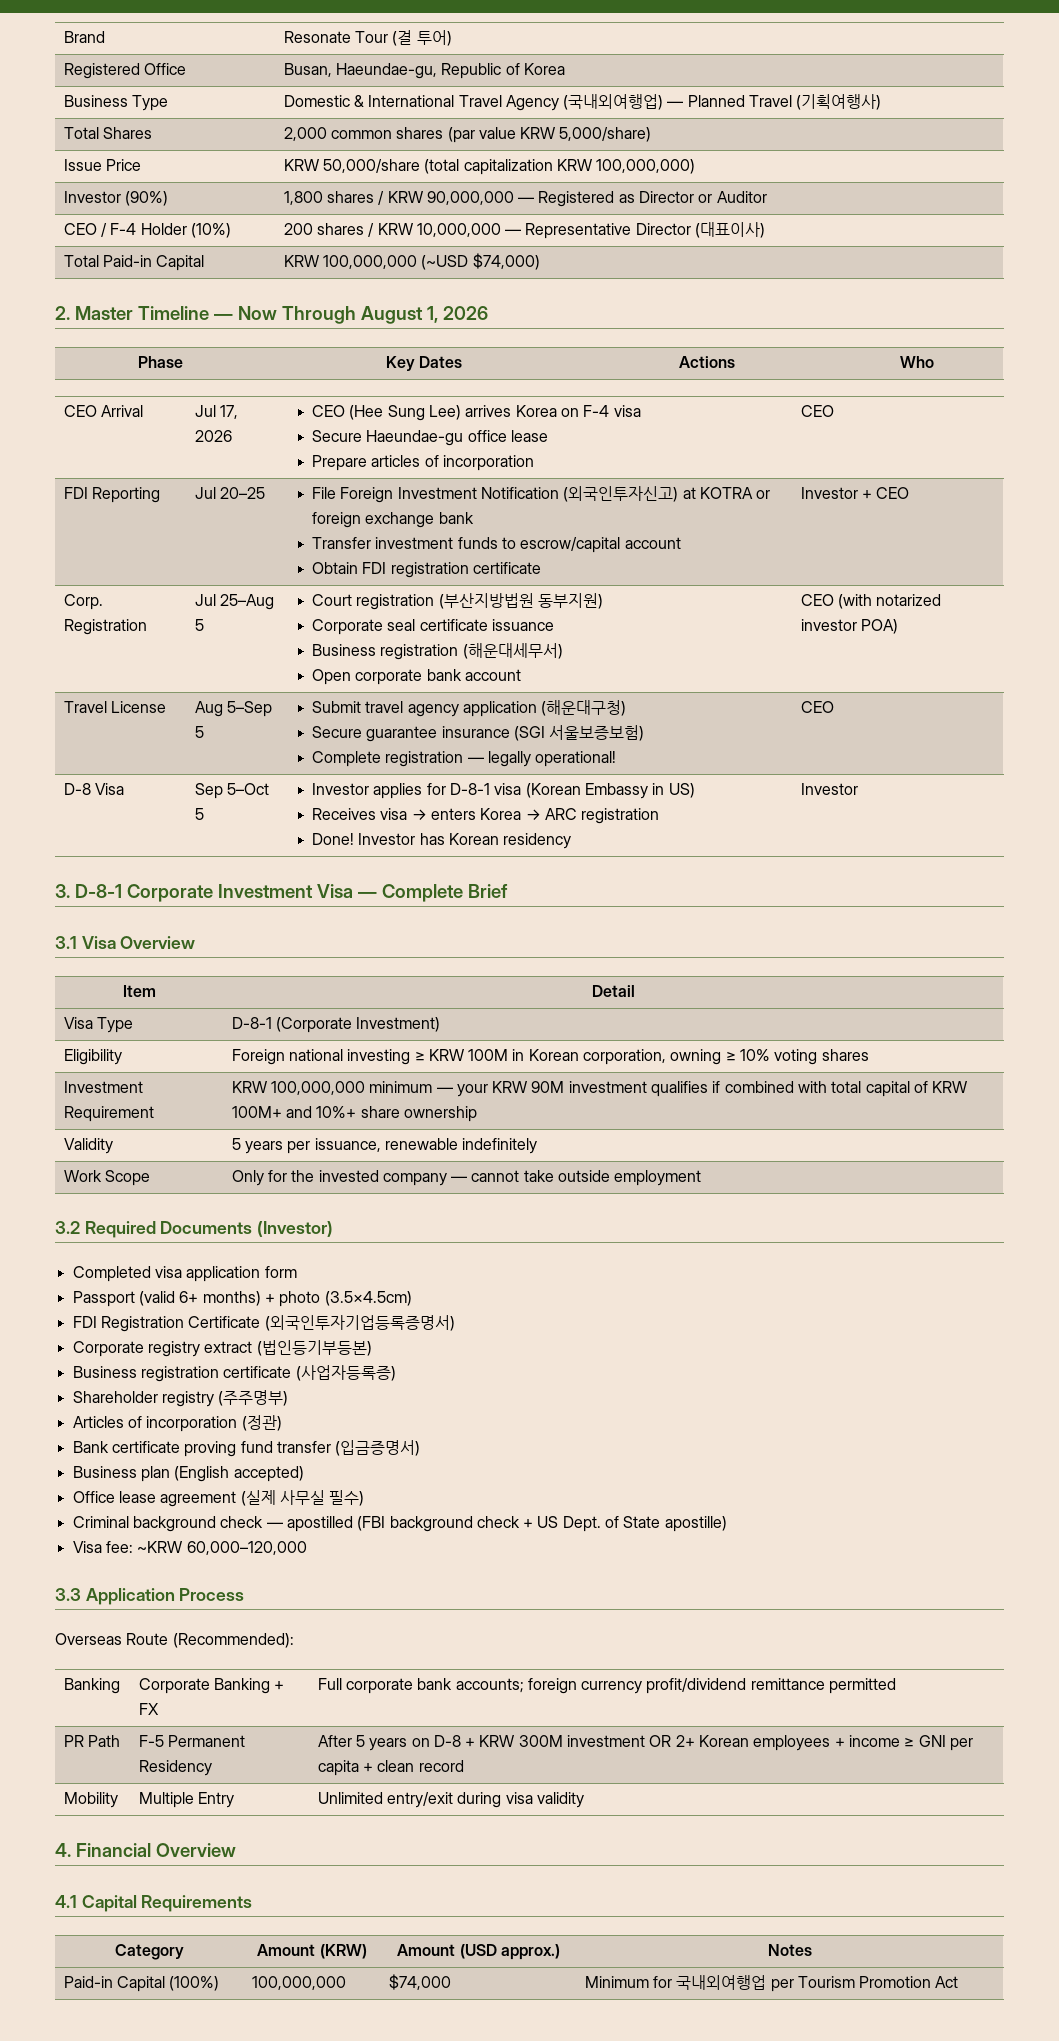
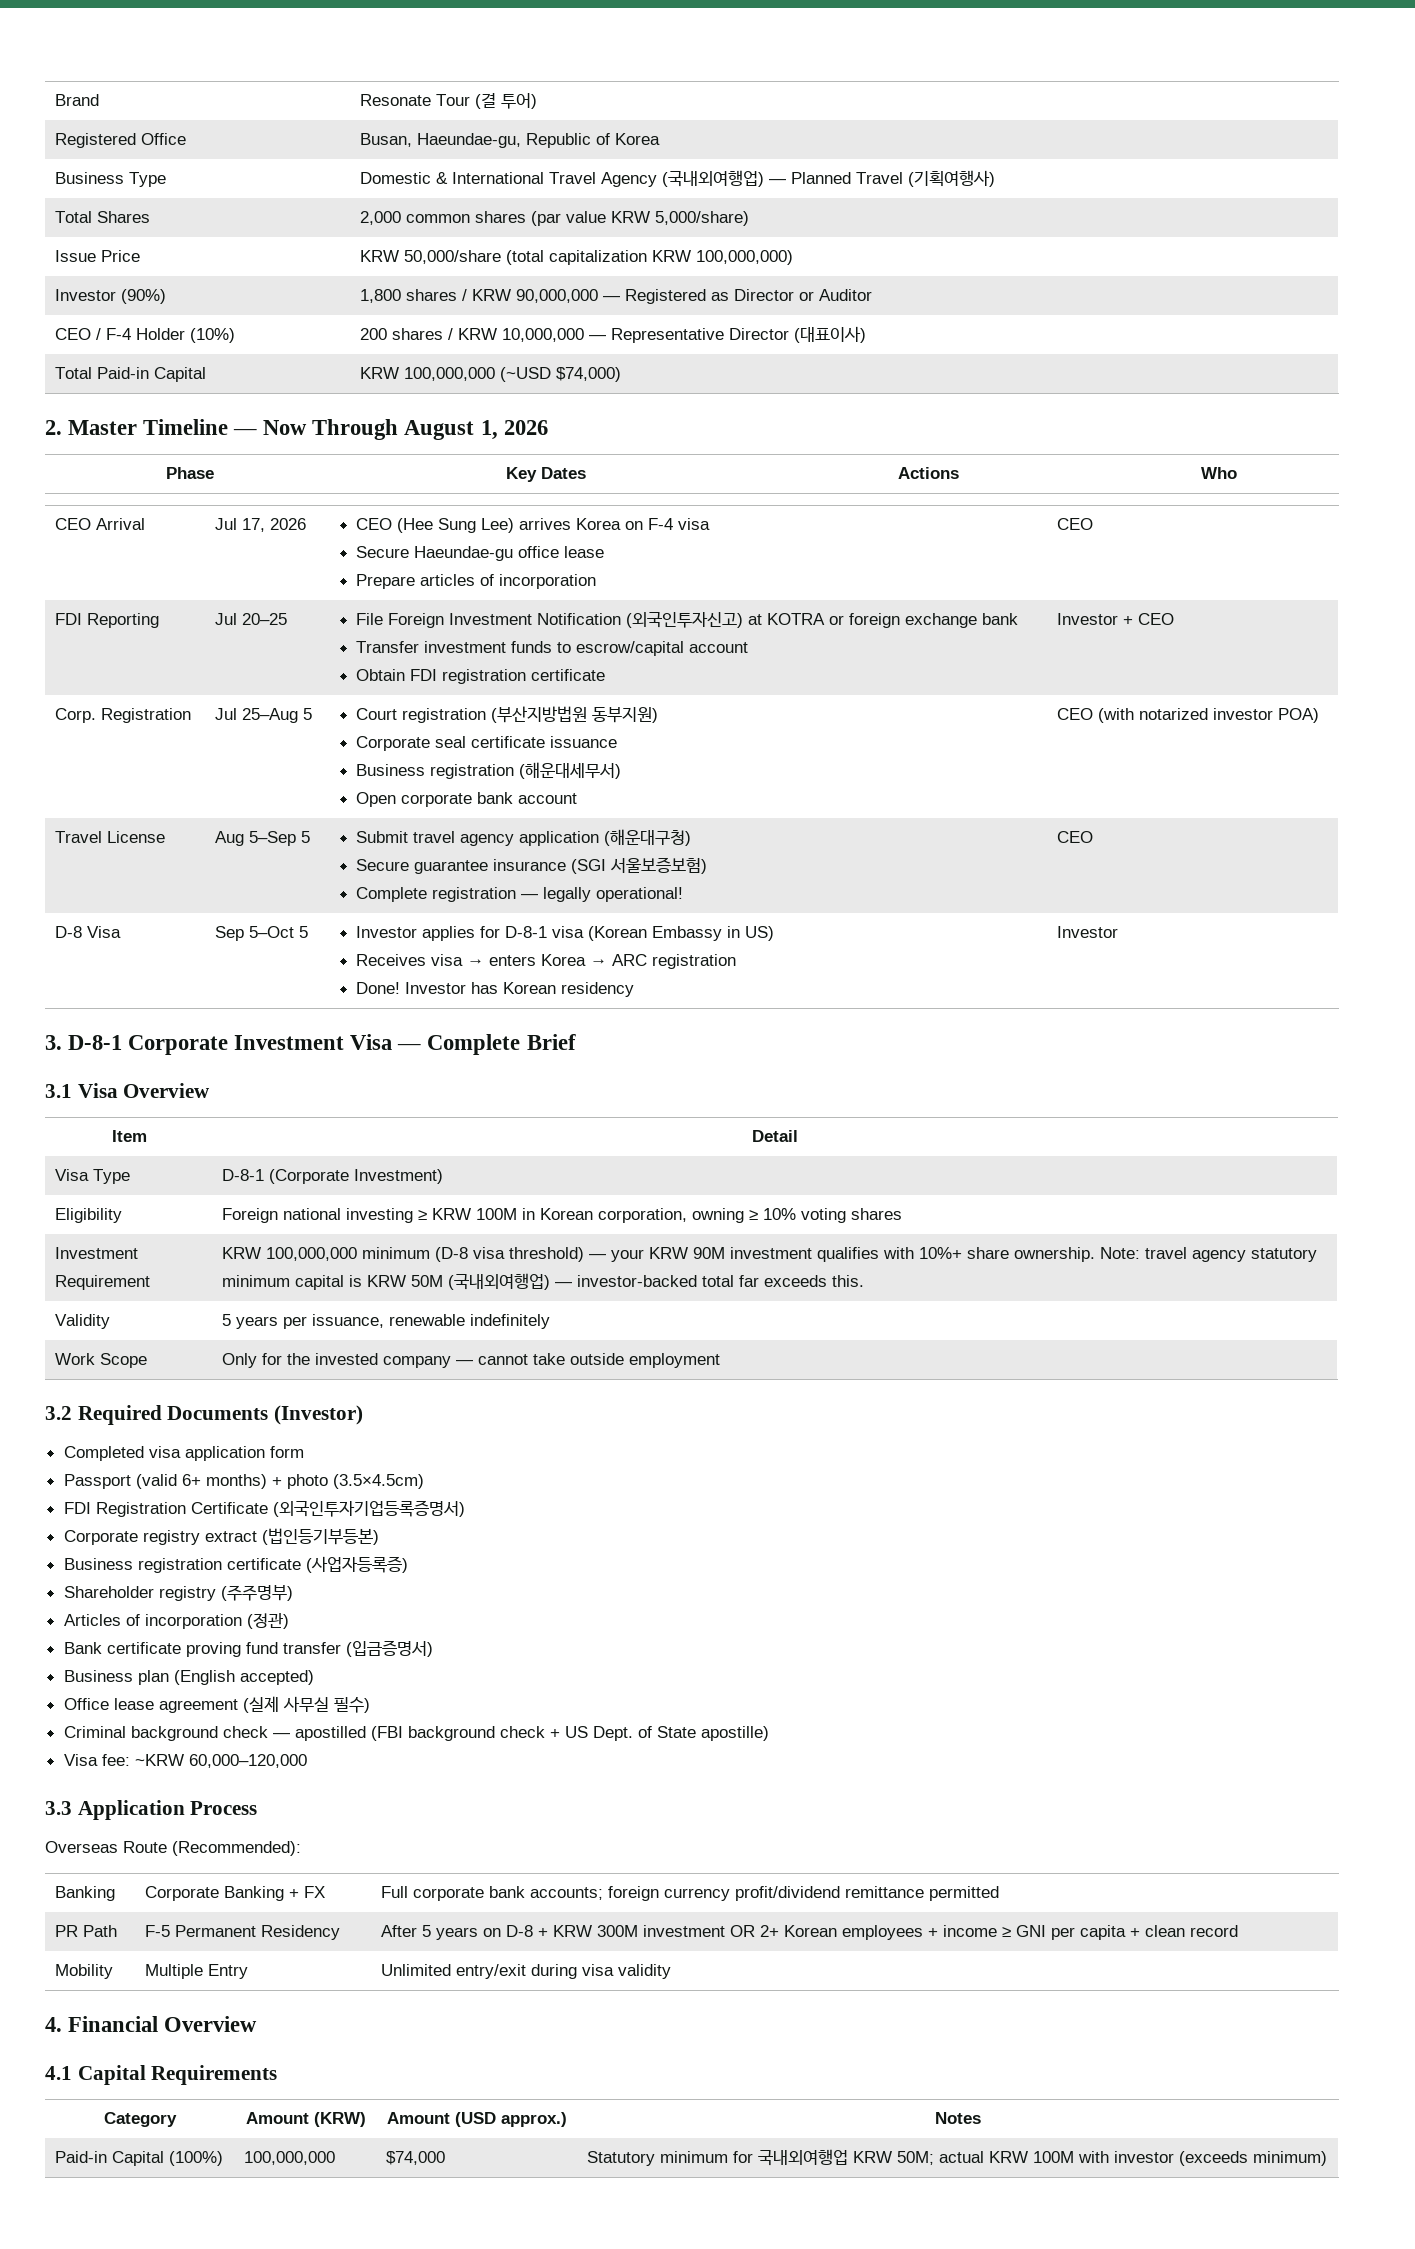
(433, 1087) none -> [435,1247,585,1262] (D-8 visa threshold)
[712,1081,969,1097] [231,1106,477,1122] if combined with total capital of KRW 100M+ and 10%+ share ownership -> [883,1247,1318,1262] [222,1273,865,1290] with 10%+ share ownership. Note: travel agency statutory minimum capital is KRW 50M (국내외여행업) — investor-backed total far exceeds this.
[584,1975,959,1992] Minimum for 국내외여행업 per Tourism Promotion Act -> [587,2149,1328,2166] Statutory minimum for 국내외여행업 KRW 50M; actual KRW 100M with investor (exceeds minimum)

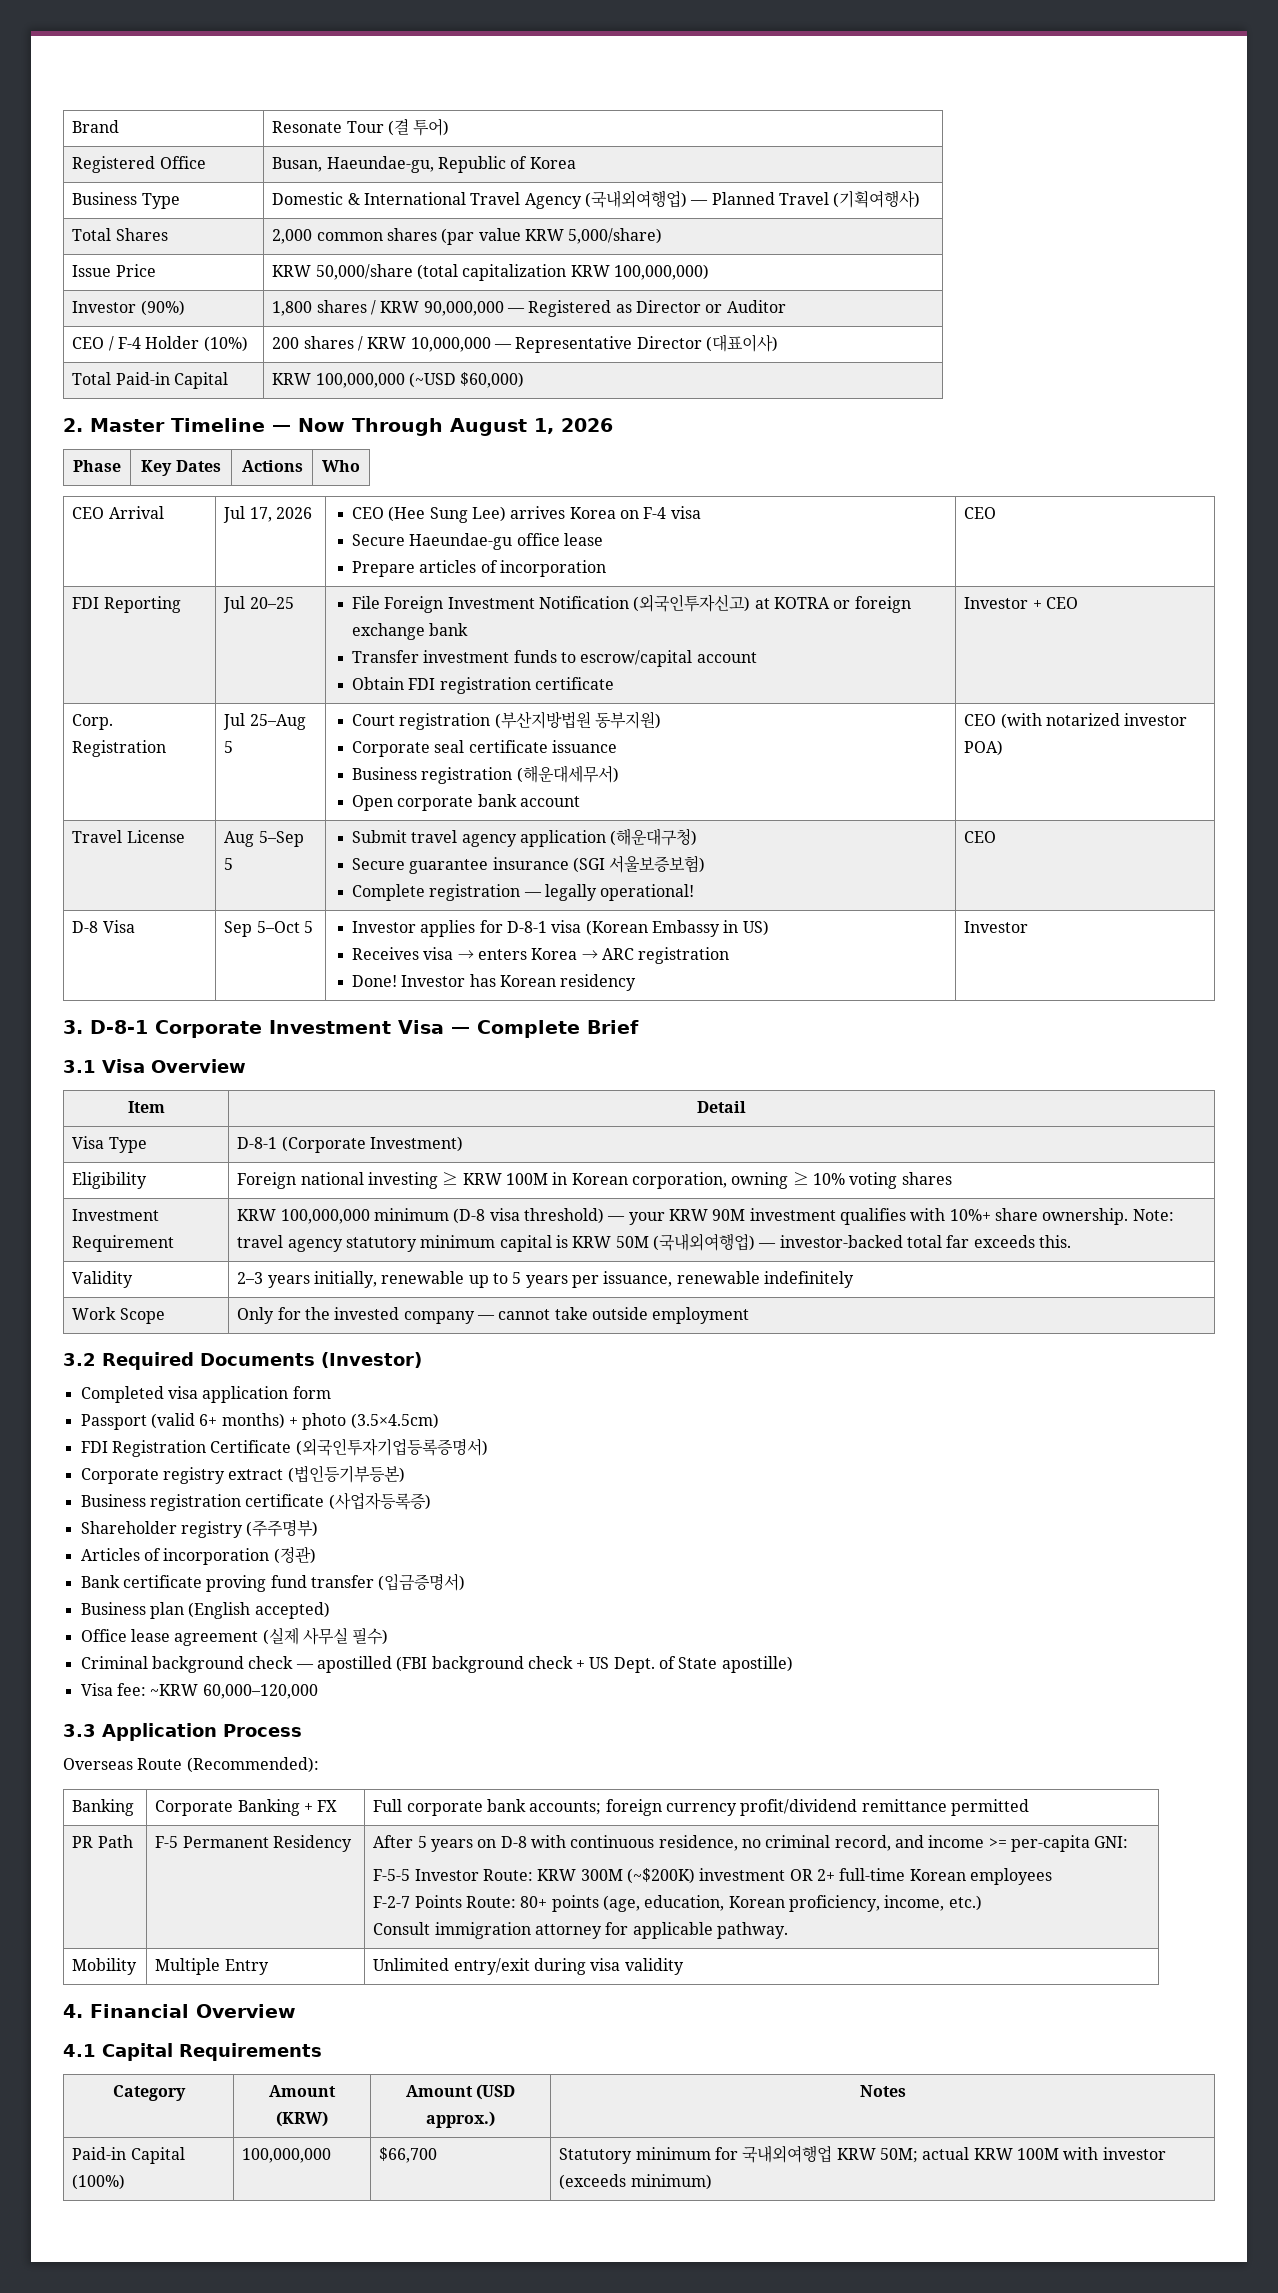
[556,367,622,382] $74,000) -> [460,372,525,388] $60,000)
(111, 1321) none -> [237,1271,509,1288] 2–3 years initially, renewable up to
[538,1928,549,1937] + -> [531,1835,1129,1852] [373,1869,534,1881] with continuous residence, no criminal record, and income >= per-capita GNI: // F-5-5 Investor Route:
(639, 1931) none -> [627,1868,696,1884] (~$200K)
(780, 1931) none -> [839,1868,906,1881] full-time
[928,1925,1239,1940] + income ≥ GNI per capita + clean record -> [373,1895,982,1912] [373,1922,789,1939] // F-2-7 Points Route: 80+ points (age, education, Korean proficiency, income, etc.) // Consult immigration attorney for applicable pathway.
[386,2151,446,2165] $74,000 -> [379,2147,438,2163] $66,700

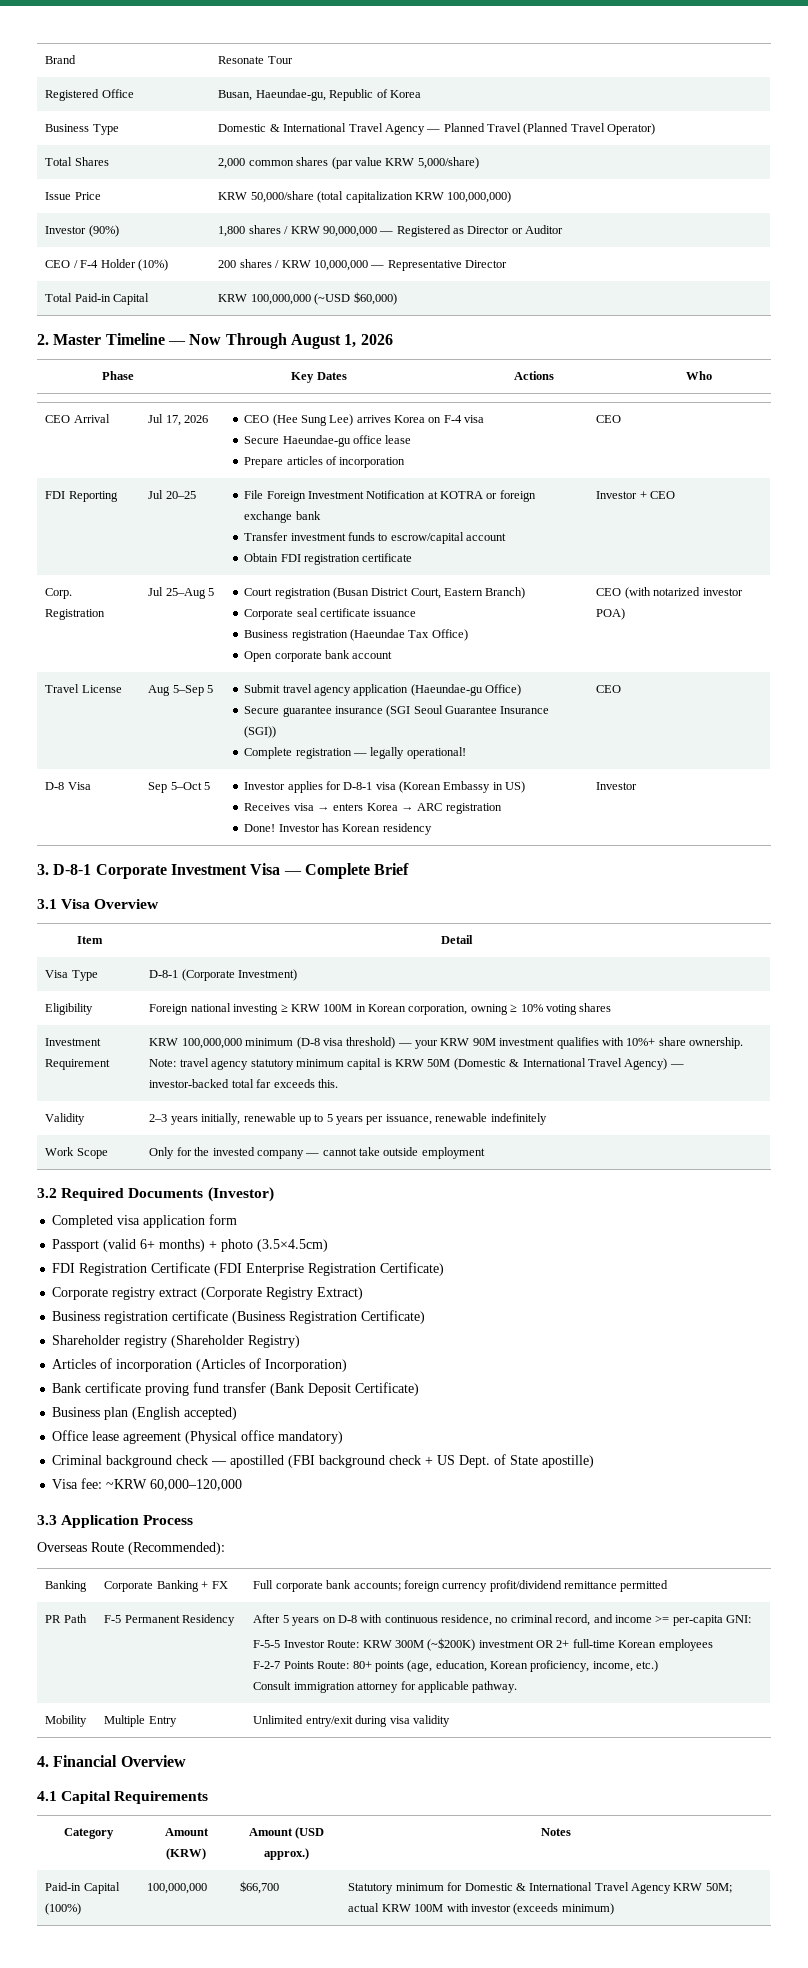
[388,118,450,136] (결 투어) -> (293, 60) none
[585,190,688,208] (국내외여행업) -> (425, 129) none
[833,190,921,208] (기획여행사) -> [523,123,656,135] (Planned Travel Operator)
[705,334,778,352] (대표이사) -> (508, 264) none
[633,594,751,612] (외국인투자신고) -> (426, 494) none
[494,711,661,729] (부산지방법원 동부지원) -> [332,587,526,599] (Busan District Court, Eastern Branch)
[516,765,619,783] (해운대세무서) -> [349,629,468,641] (Haeundae Tax Office)
[610,828,698,846] (해운대구청) -> [410,684,522,696] (Haeundae-gu Office)
[609,855,706,873] 서울보증보험) -> [413,705,550,714] [244,726,277,738] Seoul Guarantee Insurance (SGI))
[652,1233,755,1251] (국내외여행업) -> [453,1058,668,1070] (Domestic & International Travel Agency)
[295,1438,488,1456] (외국인투자기업등록증명서) -> [214,1262,445,1276] (FDI Enterprise Registration Certificate)
[287,1465,405,1483] (법인등기부등본) -> [201,1287,364,1300] (Corporate Registry Extract)
[328,1492,431,1510] (사업자등록증) -> [232,1310,426,1324] (Business Registration Certificate)
[246,1520,319,1537] (주주명부) -> [171,1335,301,1348] (Shareholder Registry)
[273,1546,316,1564] (정관) -> [196,1358,348,1372] (Articles of Incorporation)
[378,1573,466,1591] (입금증명서) -> [270,1382,420,1396] (Bank Deposit Certificate)
[262,1627,389,1645] (실제 사무실 필수) -> [185,1430,344,1444] (Physical office mandatory)
[742,2145,833,2163] 국내외여행업 -> [464,1882,672,1894] Domestic & International Travel Agency

